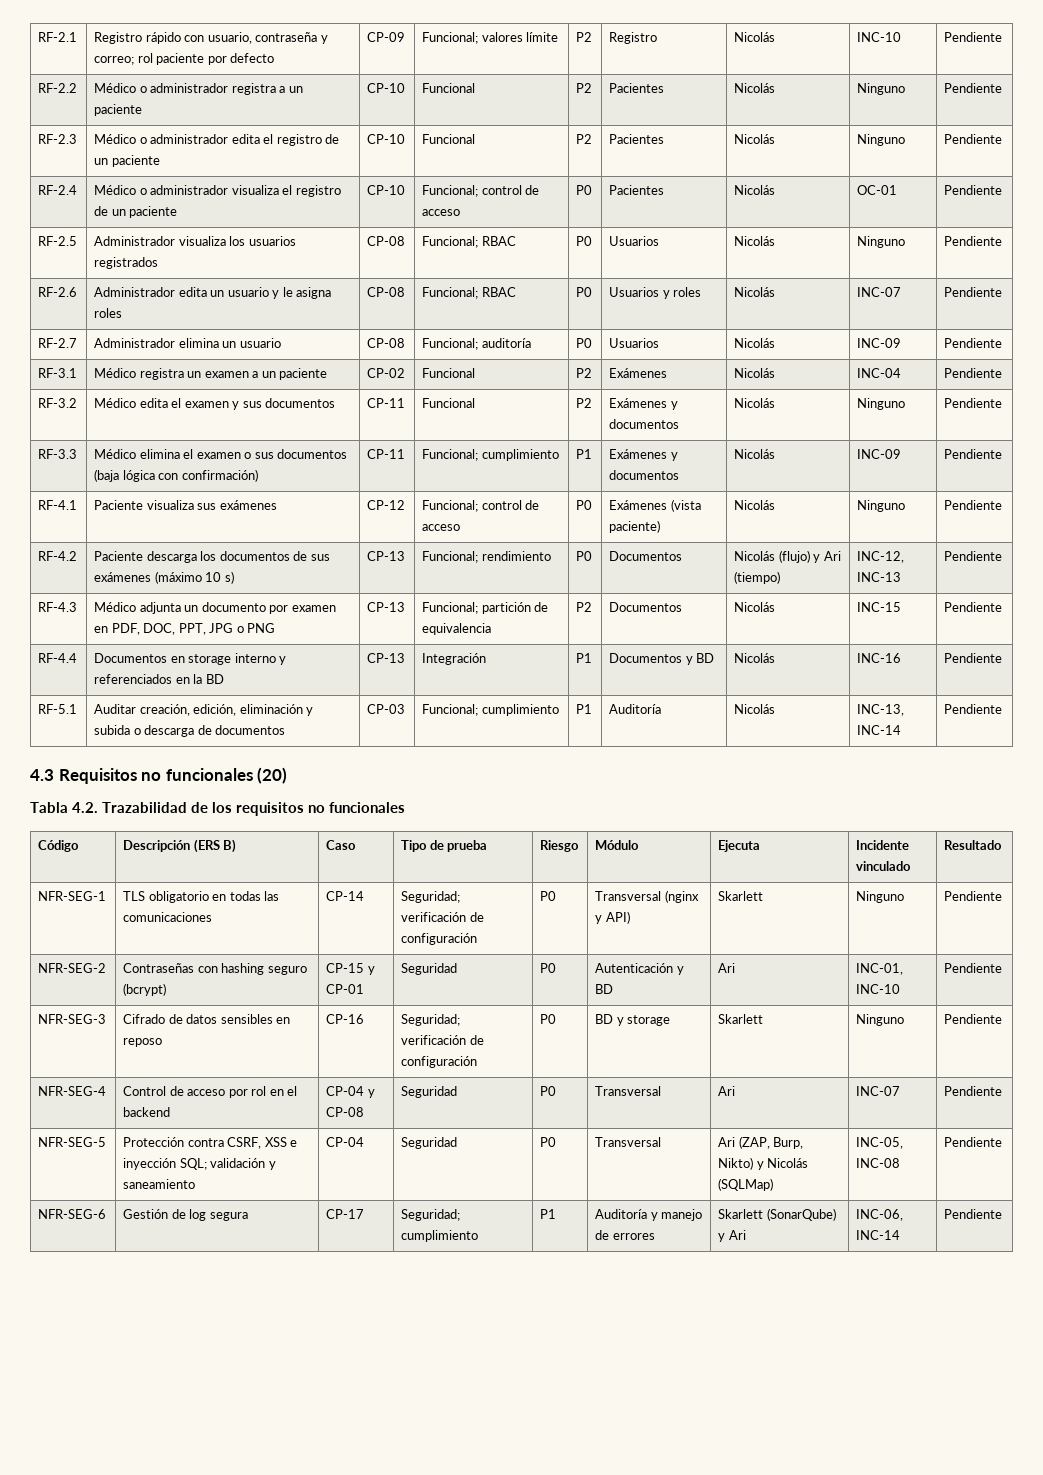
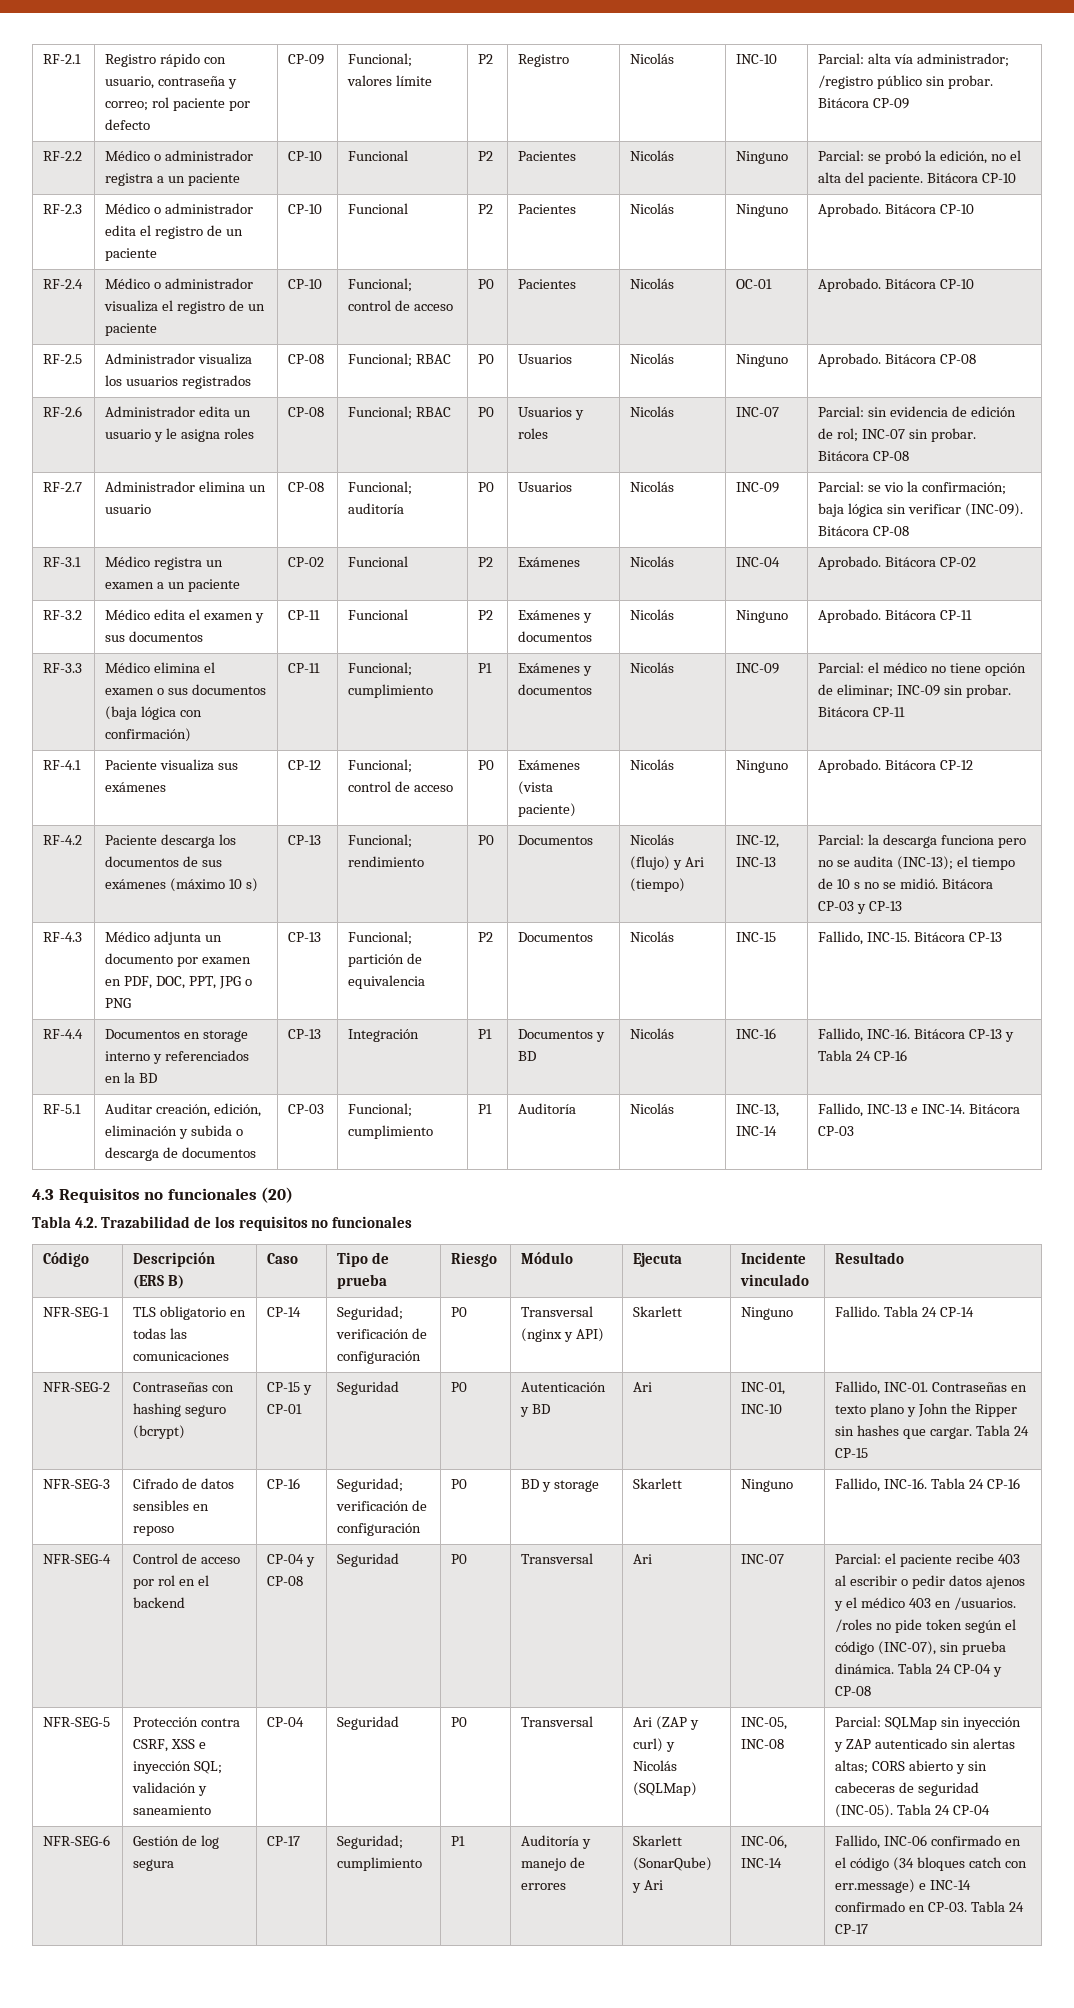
[944,32,1003,42] Pendiente -> [818,53,1010,67] [818,75,994,89] [818,98,910,109] Parcial: alta vía administrador; /registro público sin probar. Bitácora CP-09
[944,83,1003,93] Pendiente -> [818,150,1021,164] [818,172,1017,186] Parcial: se probó la edición, no el alta del paciente. Bitácora CP-10
[944,134,1003,144] Pendiente -> [818,203,975,217] Aprobado. Bitácora CP-10
[944,185,1003,195] Pendiente -> [818,278,975,292] Aprobado. Bitácora CP-10
[944,236,1003,246] Pendiente -> [818,353,977,367] Aprobado. Bitácora CP-08
[944,287,1003,297] Pendiente -> [818,406,1017,417] [818,428,977,442] [818,451,910,461] Parcial: sin evidencia de edición de rol; INC-07 sin probar. Bitácora CP-08
[944,338,1003,348] Pendiente -> [818,481,1007,495] [818,503,1024,517] [818,526,910,536] Parcial: se vio la confirmación; baja lógica sin verificar (INC-09). Bitácora CP-08
[944,368,1003,378] Pendiente -> [818,556,977,570] Aprobado. Bitácora CP-02
[944,398,1003,408] Pendiente -> [818,609,973,623] Aprobado. Bitácora CP-11
[944,449,1003,459] Pendiente -> [818,662,1027,676] [818,684,1012,698] [818,707,906,717] Parcial: el médico no tiene opción de eliminar; INC-09 sin probar. Bitácora CP-11
[944,500,1003,510] Pendiente -> [818,759,974,773] Aprobado. Bitácora CP-12
[944,551,1003,561] Pendiente -> [818,834,1027,848] [818,856,1016,870] [818,878,993,889] [818,901,903,914] Parcial: la descarga funciona pero no se audita (INC-13); el tiempo de 10 s no se midió. Bitácora CP-03 y CP-13
[944,602,1003,612] Pendiente -> [818,931,1003,945] Fallido, INC-15. Bitácora CP-13
[944,653,1003,663] Pendiente -> [818,1028,1015,1042] [818,1050,908,1061] Fallido, INC-16. Bitácora CP-13 y Tabla 24 CP-16
[944,704,1003,714] Pendiente -> [818,1103,1021,1117] [818,1126,855,1136] Fallido, INC-13 e INC-14. Bitácora CP-03
[944,891,1003,901] Pendiente -> [835,1306,975,1317] Fallido. Tabla 24 CP-14
[944,963,1003,973] Pendiente -> [835,1381,1028,1395] [835,1403,1018,1417] [835,1425,1030,1439] [835,1448,869,1458] Fallido, INC-01. Contraseñas en texto plano y John the Ripper sin hashes que cargar. Tabla 24 CP-15
[944,1014,1003,1024] Pendiente -> [835,1478,1021,1492] Fallido, INC-16. Tabla 24 CP-16
[944,1086,1003,1096] Pendiente -> [835,1553,1021,1567] [835,1575,1026,1589] [834,1597,1017,1611] [835,1619,1017,1633] [835,1641,1007,1655] [835,1663,1003,1677] [835,1686,872,1696] Parcial: el paciente recibe 403 al escribir o pedir datos ajenos y el médico 403 en /usuarios. /roles no pide token según el código (INC-07), sin prueba dinámica. Tabla 24 CP-04 y CP-08
[738,1136,804,1149] [718,1157,754,1170] (ZAP, Burp, Nikto) -> [656,1716,700,1730] [633,1738,664,1752] (ZAP y curl)
[944,1137,1003,1147] Pendiente -> [835,1716,1022,1730] [834,1738,1016,1752] [835,1760,988,1774] [835,1782,980,1796] [835,1804,991,1818] Parcial: SQLMap sin inyección y ZAP autenticado sin alertas altas; CORS abierto y sin cabeceras de seguridad (INC-05). Tabla 24 CP-04
[944,1209,1003,1219] Pendiente -> [835,1835,1022,1849] [835,1857,1028,1871] [835,1879,972,1893] [835,1901,1025,1912] [835,1924,869,1934] Fallido, INC-06 confirmado en el código (34 bloques catch con err.message) e INC-14 confirmado en CP-03. Tabla 24 CP-17

